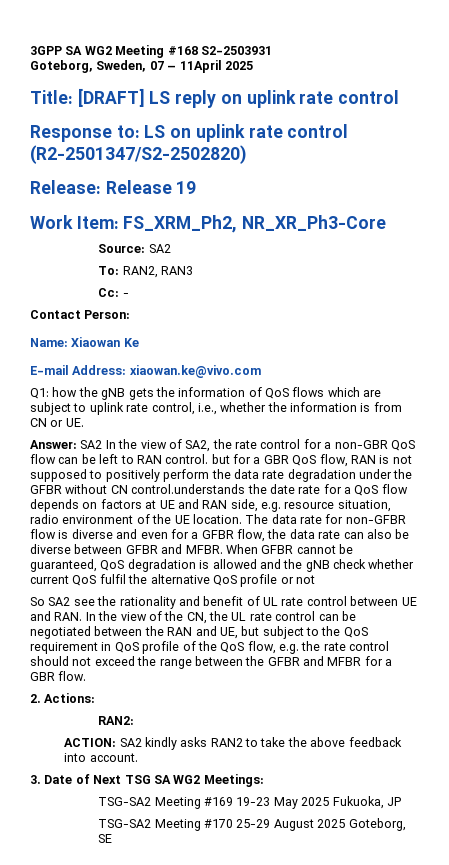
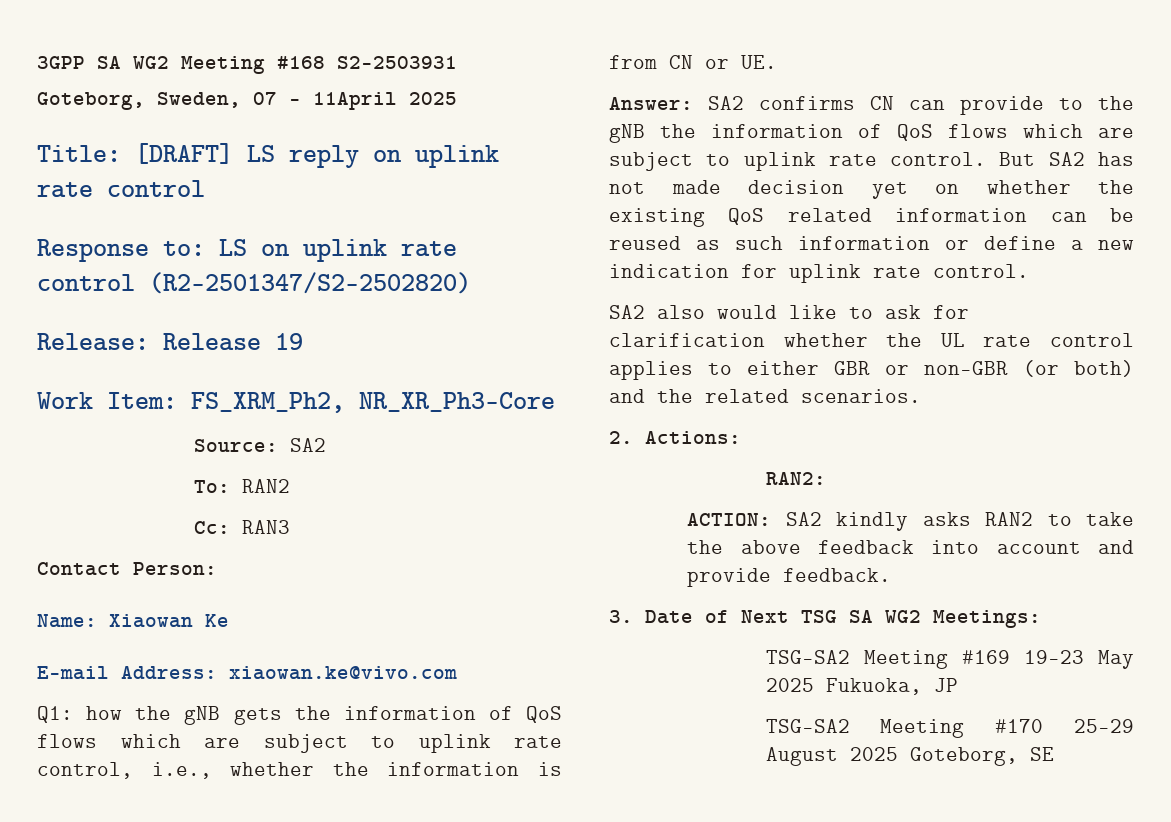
[122,266,193,278] RAN2, RAN3 -> [241,479,290,493] RAN2
[122,293,129,297] - -> [241,520,290,534] RAN3
[105,439,415,452] [30,454,412,467] [30,469,413,482] [30,484,408,496] [30,499,391,512] [30,514,406,524] [30,529,410,542] [30,544,353,554] [30,559,415,572] [30,574,315,587] [30,596,417,609] [30,611,356,624] [30,626,368,639] [30,641,390,654] [30,656,393,669] [30,671,87,681] In the view of SA2, the rate control for a non-GBR QoS flow can be left to RAN control. but for a GBR QoS flow, RAN is not supposed to positively perform the data rate degradation under the GFBR without CN control.understands the date rate for a QoS flow depends on factors at UE and RAN side, e.g. resource situation, radio environment of the UE location. The data rate for non-GFBR flow is diverse and even for a GFBR flow, the data rate can also be diverse between GFBR and MFBR. When GFBR cannot be guaranteed, QoS degradation is allowed and the gNB check whether current QoS fulfil the alternative QoS profile or not // So SA2 see the rationality and benefit of UL rate control between UE and RAN. In the view of the CN, the UL rate control can be negotiated between the RAN and UE, but subject to the QoS requirement in QoS profile of the QoS flow, e.g. the rate control should not exceed the range between the GFBR and MFBR for a GBR flow. -> [759,96,1134,115] [609,124,1134,143] [609,152,1134,171] [609,180,1134,199] [609,208,1134,227] [609,236,1134,250] [609,264,1029,283] [609,305,969,319] [609,333,1134,347] [609,360,1134,380] [609,389,921,403] confirms CN can provide to the gNB the information of QoS flows which are subject to uplink rate control. But SA2 has not made decision yet on whether the existing QoS related information can be reused as such information or define a new indication for uplink rate control. // SA2 also would like to ask for clarification whether the UL rate control applies to either GBR or non-GBR (or both) and the related scenarios.
[89,753,138,762] account. -> [996,540,1134,554] [687,568,892,587] account and provide feedback.

